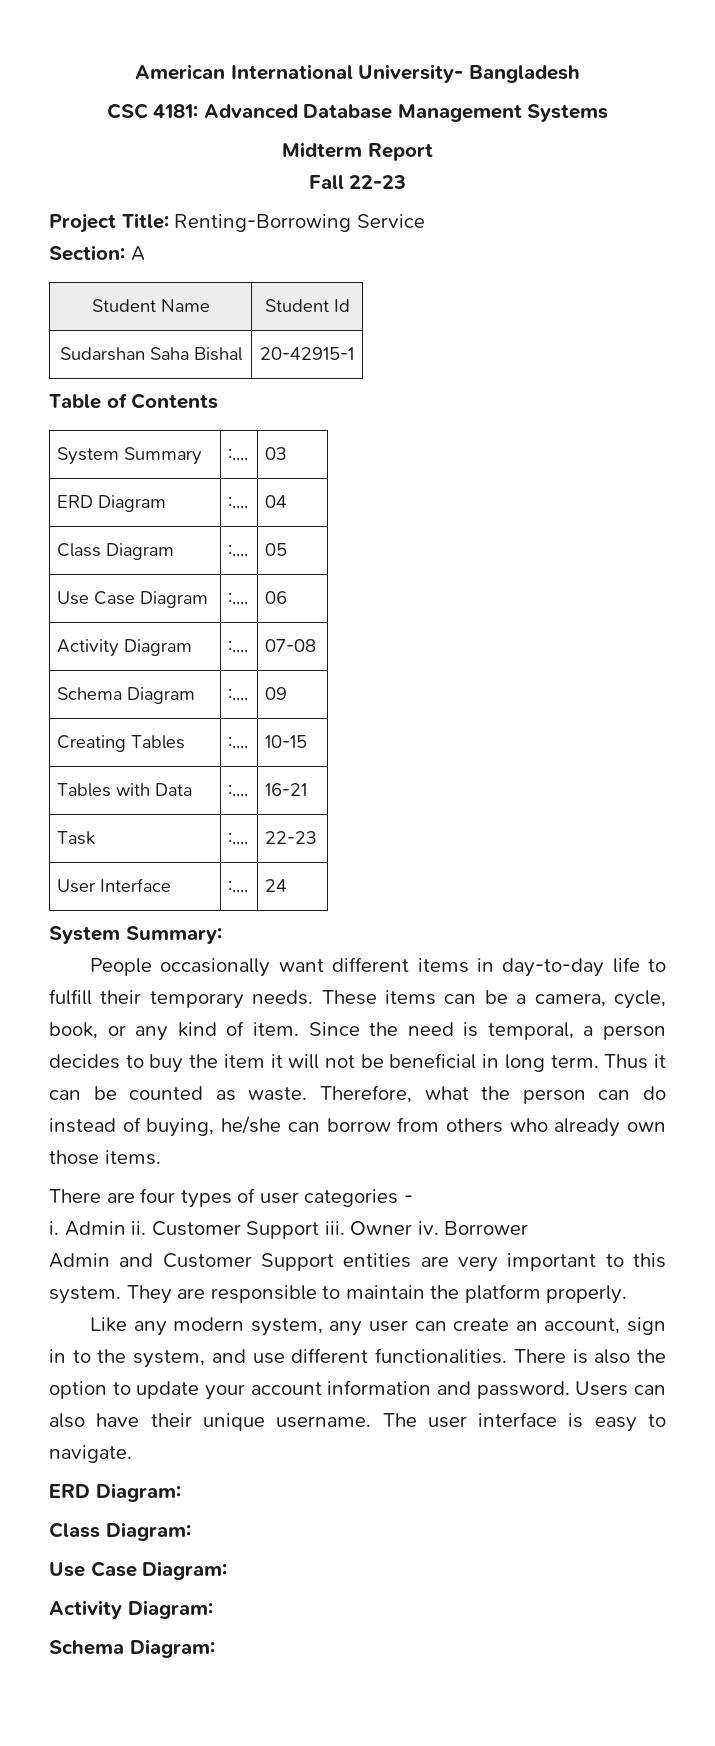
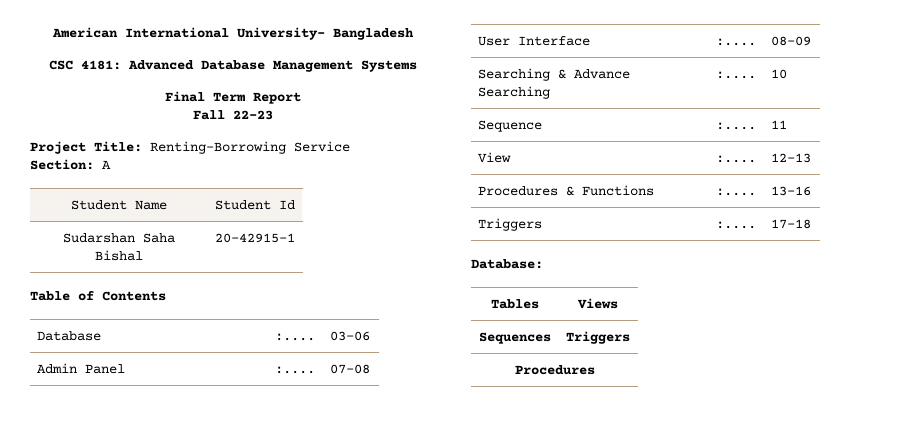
[282,142,363,158] Midterm -> [165,91,245,102] Final Term
[57,447,203,465] [228,449,249,460] [265,447,288,460] [57,495,167,512] [228,497,249,508] [265,495,288,508] [57,543,175,560] [228,545,249,556] [265,543,288,556] [57,591,209,608] [228,593,249,604] [265,591,288,604] [57,639,193,657] [228,641,249,652] [265,639,317,652] [57,687,196,704] [228,689,249,700] [265,687,288,700] [57,735,186,752] [228,737,249,748] [265,735,308,748] [57,783,193,797] [228,785,249,796] [265,783,308,796] [57,831,96,845] [228,833,249,844] [265,831,318,844] [57,878,172,893] [228,881,249,892] [265,879,288,892] [49,926,222,944] [90,957,666,977] [49,989,666,1009] [49,1021,666,1041] [49,1053,666,1073] [49,1085,667,1104] [49,1116,666,1137] [49,1150,161,1165] [49,1188,413,1208] [49,1221,529,1239] [49,1253,666,1272] [49,1284,628,1304] [90,1317,666,1336] [49,1348,667,1368] [49,1380,666,1400] [49,1412,666,1432] [49,1445,132,1463] [49,1483,181,1502] [49,1522,191,1541] [49,1561,228,1580] [49,1600,213,1619] [49,1639,215,1658] System Summary | :.... | 03 // ERD Diagram | :.... | 04 // Class Diagram | :.... | 05 // Use Case Diagram | :.... | 06 // Activity Diagram | :.... | 07-08 // Schema Diagram | :.... | 09 // Creating Tables | :.... | 10-15 // Tables with Data | :.... | 16-21 // Task | :.... | 22-23 // User Interface | :.... | 24 // System Summary: // People occasionally want different items in day-to-day life to fulfill their temporary needs. These items can be a camera, cycle, book, or any kind of item. Since the need is temporal, a person decides to buy the item it will not be beneficial in long term. Thus it can be counted as waste. Therefore, what the person can do instead of buying, he/she can borrow from others who already own those items. // There are four types of user categories - // i. Admin ii. Customer Support iii. Owner iv. Borrower // Admin and Customer Support entities are very important to this system. They are responsible to maintain the platform properly. // Like any modern system, any user can create an account, sign in to the system, and use different functionalities. There is also the option to update your account information and password. Users can also have their unique username. The user interface is easy to navigate. // ERD Diagram: // Class Diagram: // Use Case Diagram: // Activity Diagram: // Schema Diagram: -> [37,331,102,341] [275,333,316,341] [330,331,371,341] [37,363,126,374] [275,366,316,374] [330,364,371,374] [478,36,591,46] [716,38,757,46] [771,36,812,46] [478,68,631,81] [478,86,551,99] [716,71,757,79] [771,69,788,79] [478,120,543,132] [716,122,757,130] [771,120,788,129] [478,152,512,163] [716,155,757,163] [771,153,812,163] [478,185,655,196] [716,188,757,196] [771,186,812,196] [478,218,543,231] [716,221,757,229] [771,219,812,229] [471,259,543,269] [491,299,539,309] [577,298,618,309] [479,332,551,344] [566,331,630,344] [514,365,595,375] Database | :.... | 03-06 // Admin Panel | :.... | 07-08 // User Interface | :.... | 08-09 // Searching & Advance Searching | :.... | 10 // Sequence | :.... | 11 // View | :.... | 12-13 // Procedures & Functions | :.... | 13-16 // Triggers | :.... | 17-18 // Database: // Tables | Views // Sequences | Triggers // Procedures

